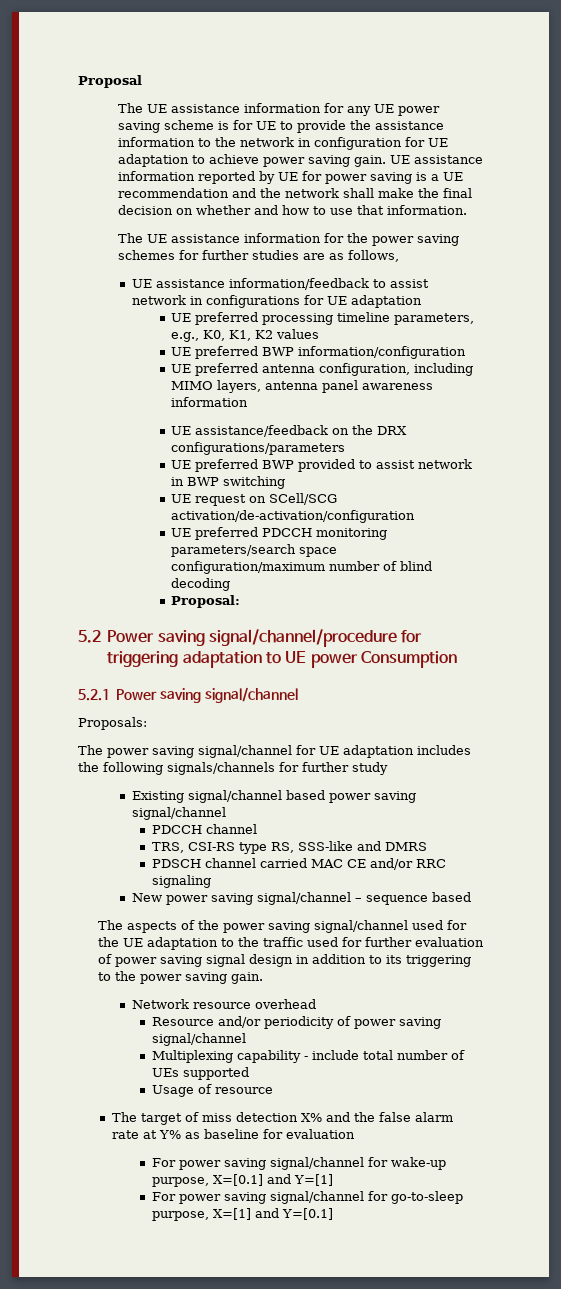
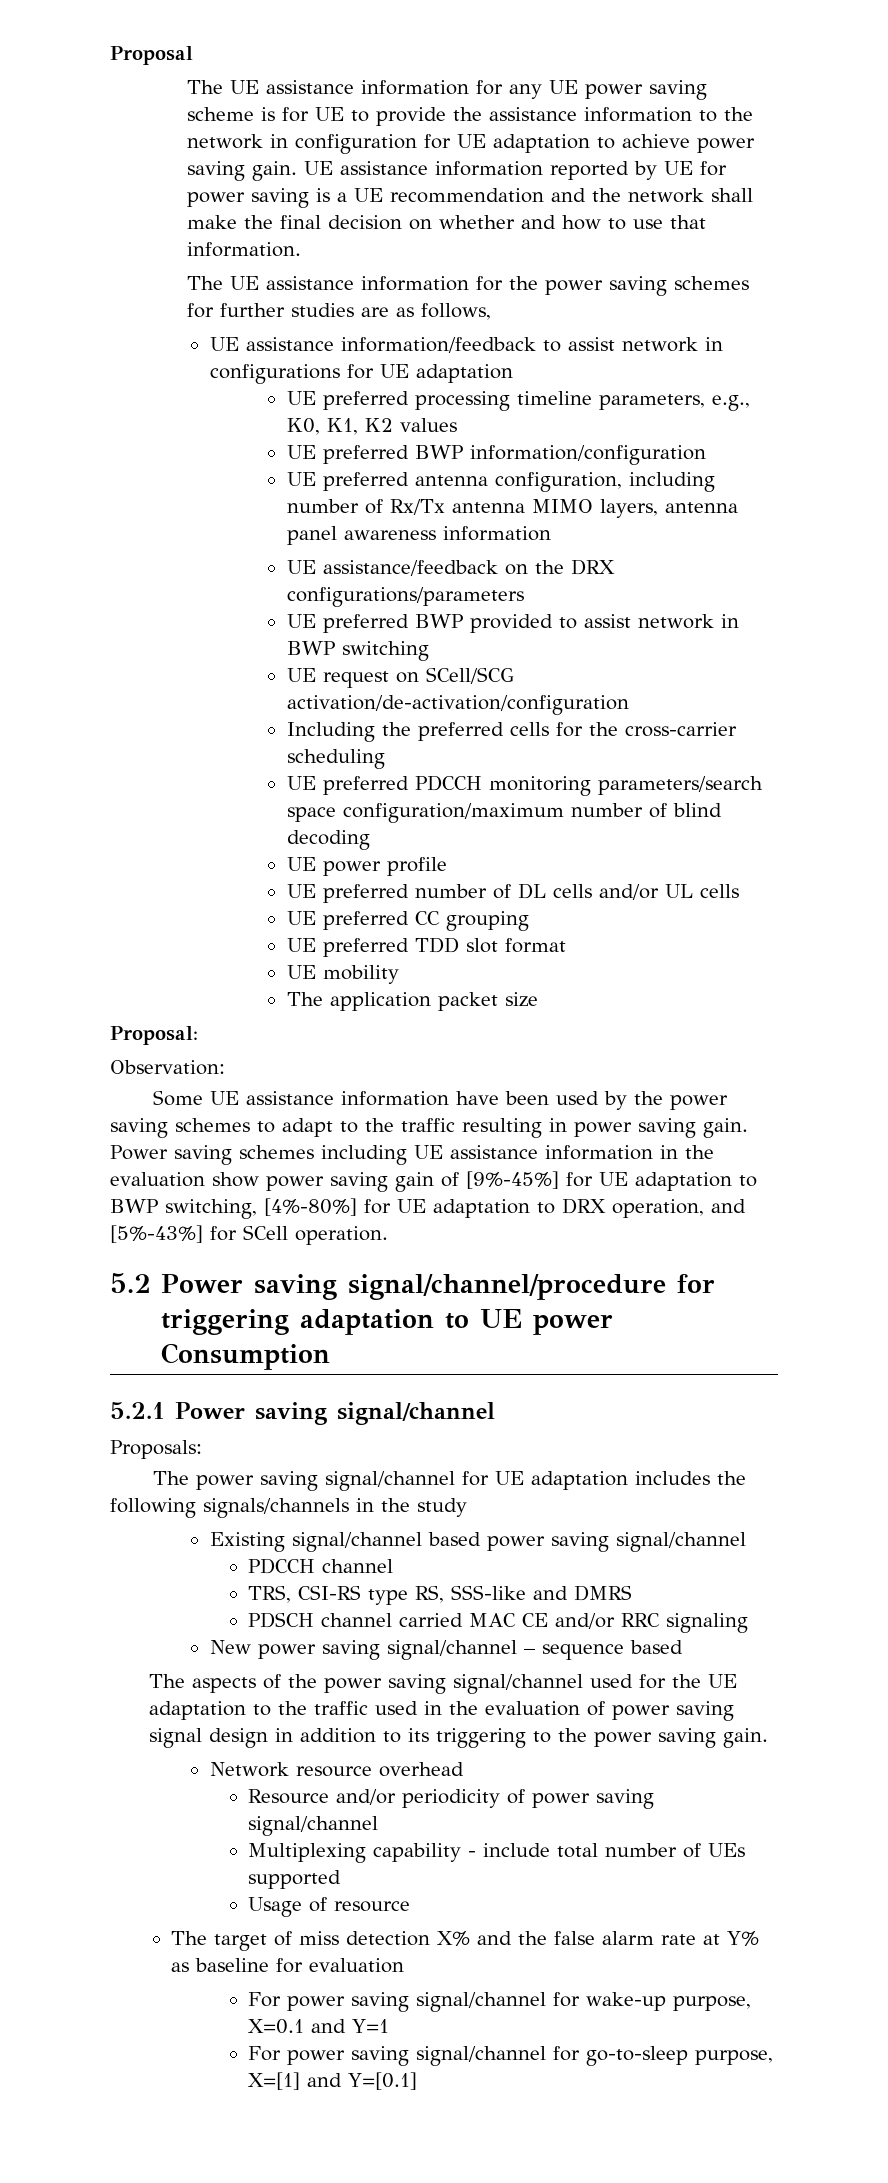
(474, 369) none -> [286,499,525,515] number of Rx/Tx antenna
(416, 516) none -> [286,722,737,742] [286,749,385,769] // Including the preferred cells for the cross-carrier scheduling
[171,595,241,608] Proposal: -> [286,857,447,876] [286,883,739,903] [286,911,529,931] [286,937,566,957] [286,965,399,984] [286,992,538,1011] [110,1026,198,1045] [110,1060,225,1075] [153,1090,729,1110] [110,1118,748,1138] [110,1145,714,1165] [110,1171,757,1192] [110,1198,746,1219] [110,1225,388,1245] UE power profile // UE preferred number of DL cells and/or UL cells // UE preferred CC grouping // UE preferred TDD slot format // UE mobility // The application packet size // Proposal: // Observation: // Some UE assistance information have been used by the power saving schemes to adapt to the traffic resulting in power saving gain. Power saving schemes including UE assistance information in the evaluation show power saving gain of [9%-45%] for UE adaptation to BWP switching, [4%-80%] for UE adaptation to DRX operation, and [5%-43%] for SCell operation.
[279,762,349,772] for further -> [356,1498,410,1512] in the
[341,937,412,947] for further -> [423,1701,478,1715] in the
[212,1174,333,1186] X=[0.1] and Y=[1] -> [248,2019,390,2034] X=0.1 and Y=1

